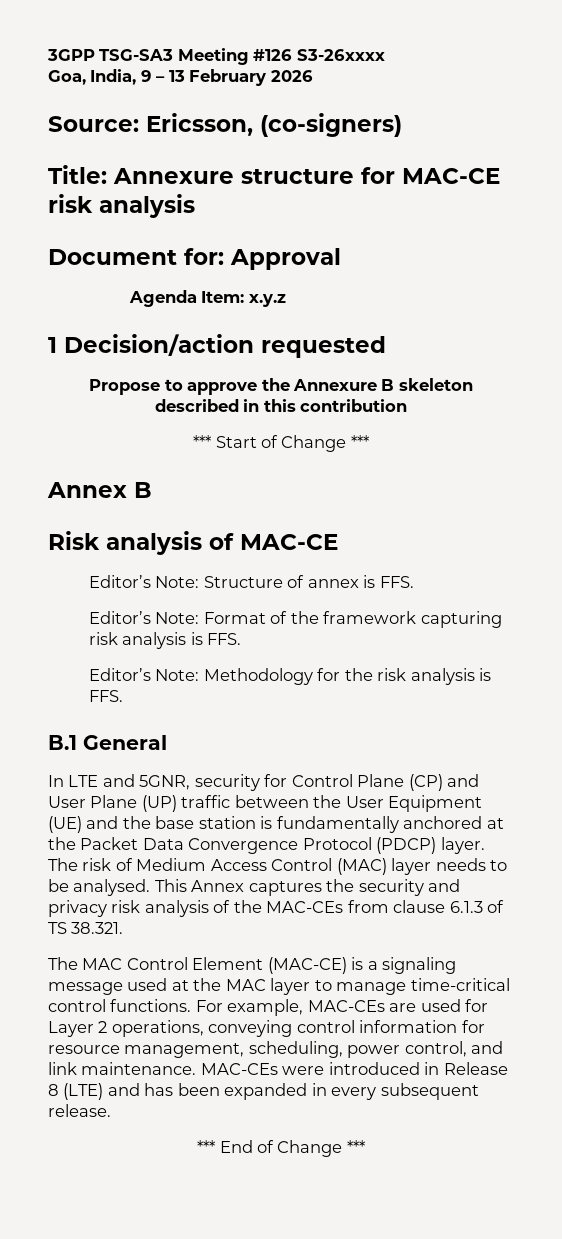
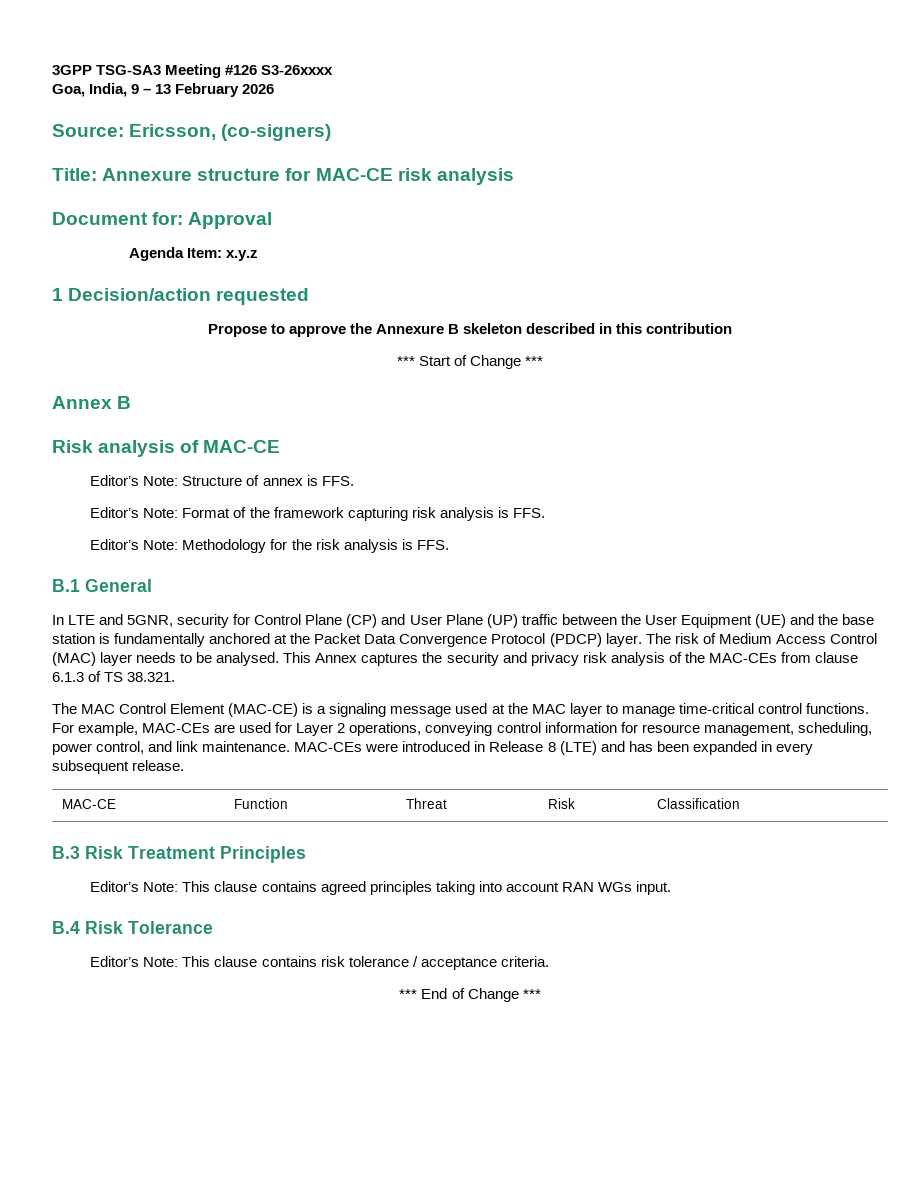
(111, 1110) none -> [61,799,116,809] [233,798,288,809] [405,798,447,809] [547,798,575,809] [656,798,740,809] [52,846,306,863] [90,881,671,895] [52,921,213,934] [90,956,549,970] // MAC-CE | Function | Threat | Risk | Classification // B.3 Risk Treatment Principles // Editor’s Note: This clause contains agreed principles taking into account RAN WGs input. // B.4 Risk Tolerance // Editor’s Note: This clause contains risk tolerance / acceptance criteria.

